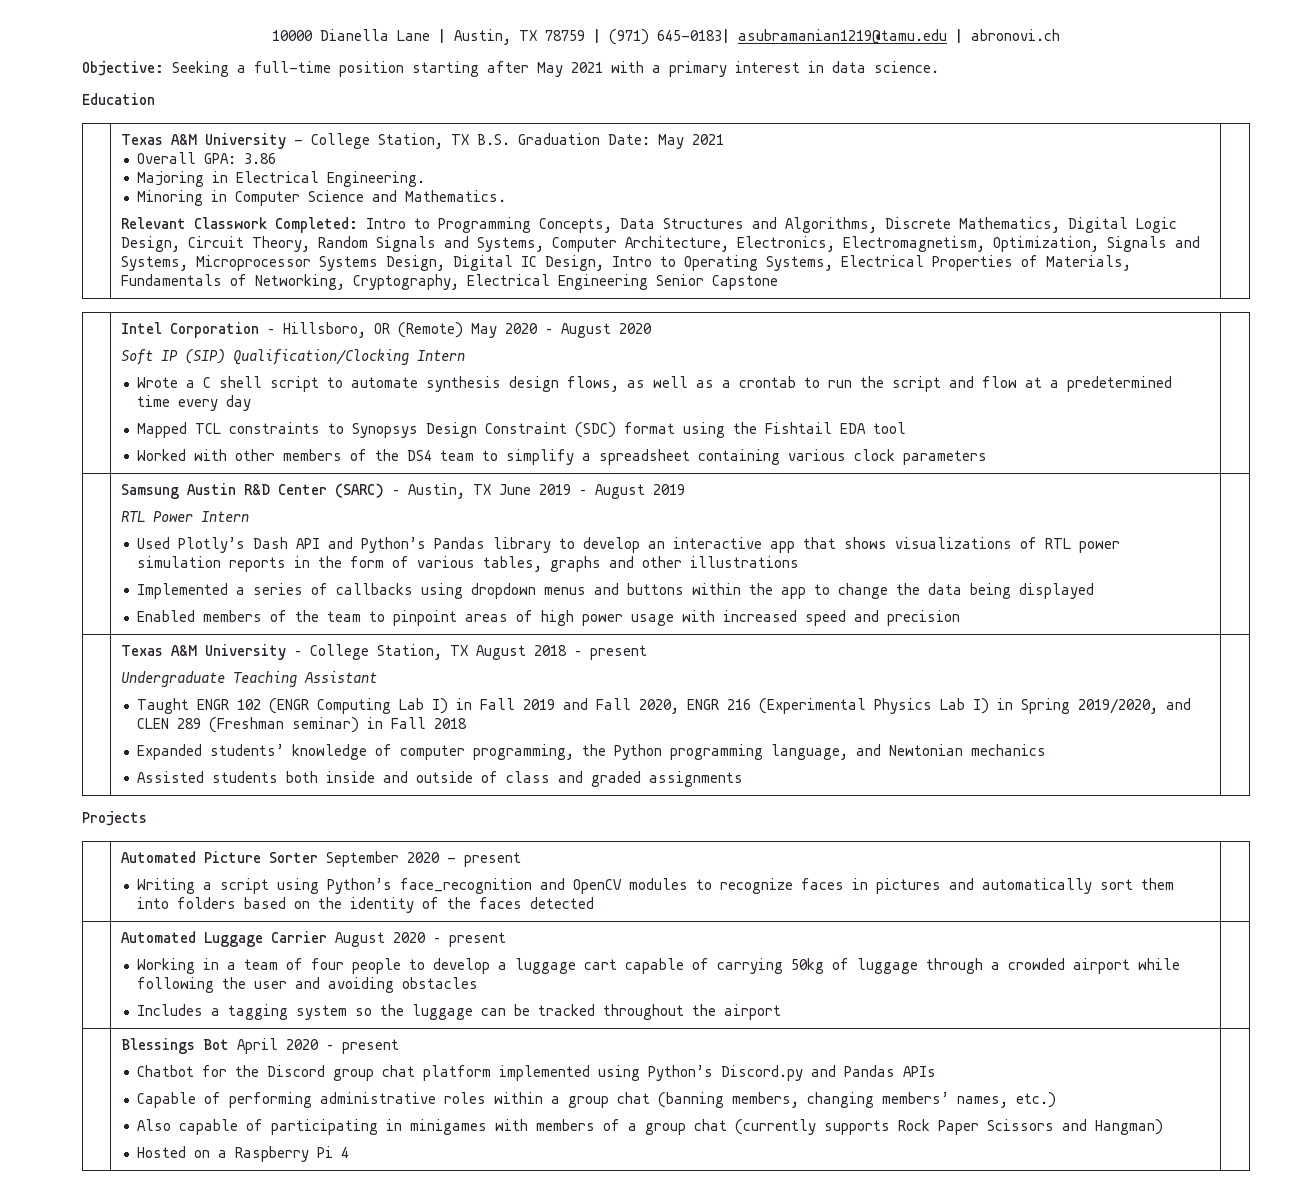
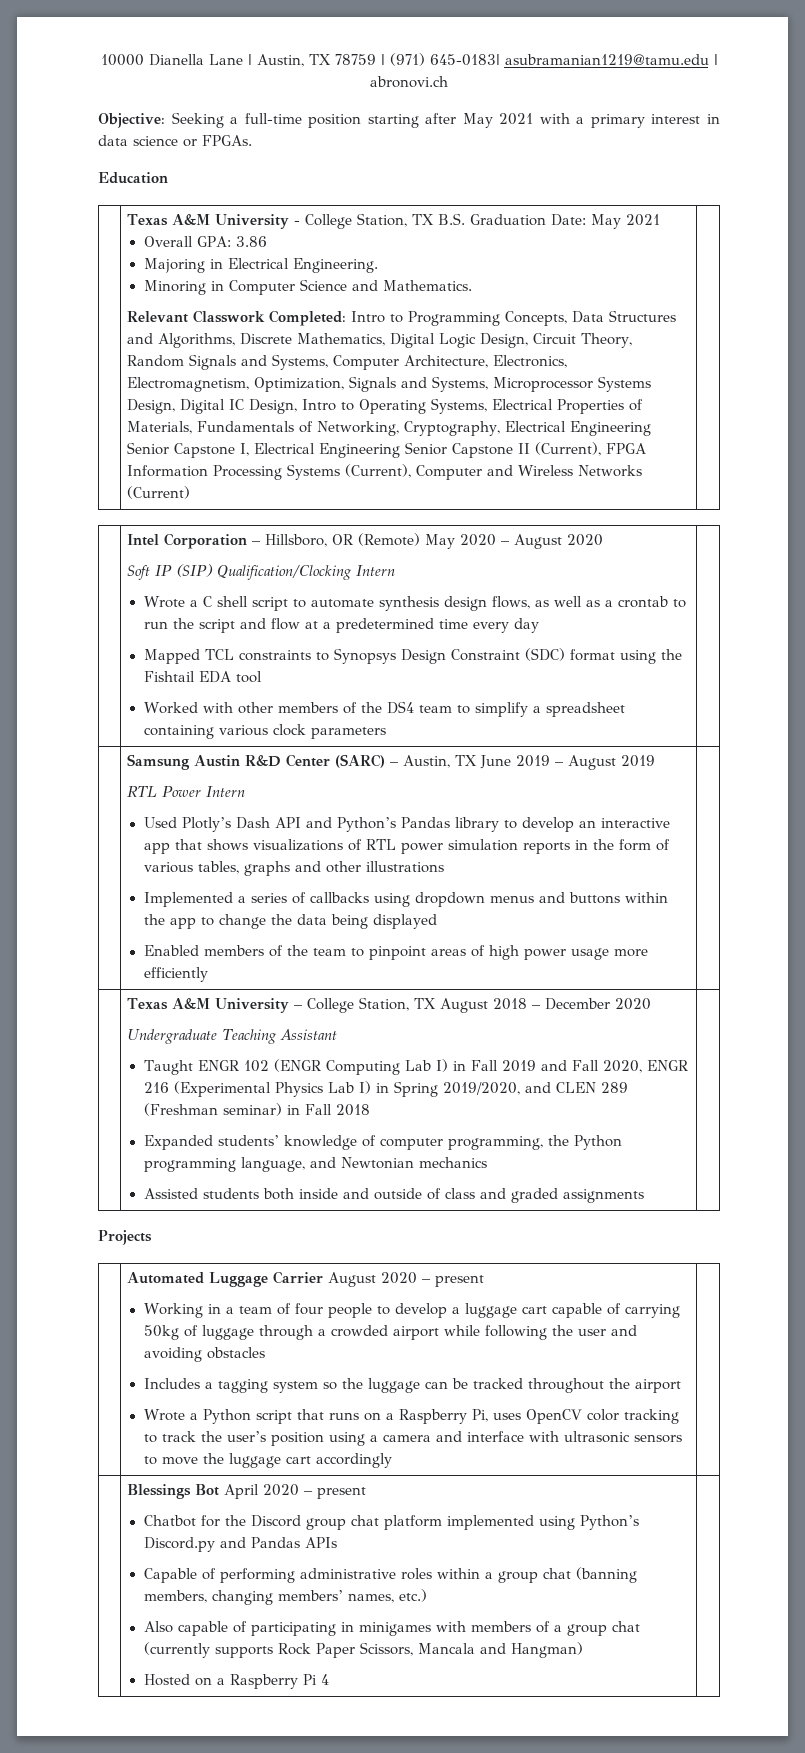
[874,61,939,73] science. -> [133,135,252,147] science or FPGAs.
(778, 282) none -> [240,442,647,458] [127,464,643,480] [127,486,191,499] I, Electrical Engineering Senior Capstone II (Current), FPGA Information Processing Systems (Current), Computer and Wireless Networks (Current)
[682,610,961,626] with increased speed and precision -> [613,949,648,957] [143,967,208,982] more efficiently
[589,645,647,660] present -> [545,998,652,1010] December 2020
[120,851,521,867] [137,878,1175,894] [137,897,595,913] // | Automated Picture Sorter September 2020 - present // Writing a script using Python’s face_recognition and OpenCV modules to recognize faces in pictures and automatically sort them into folders based on the identity of the faces detected | -> (152, 1237) none
(782, 1012) none -> [143,1409,679,1424] [143,1431,682,1446] [143,1453,392,1468] // Wrote a Python script that runs on a Raspberry Pi, uses OpenCV color tracking to track the user’s position using a camera and interface with ultrasonic sensors to move the luggage cart accordingly
[987,1119,1055,1131] Scissors -> [359,1642,475,1656] Scissors, Mancala

